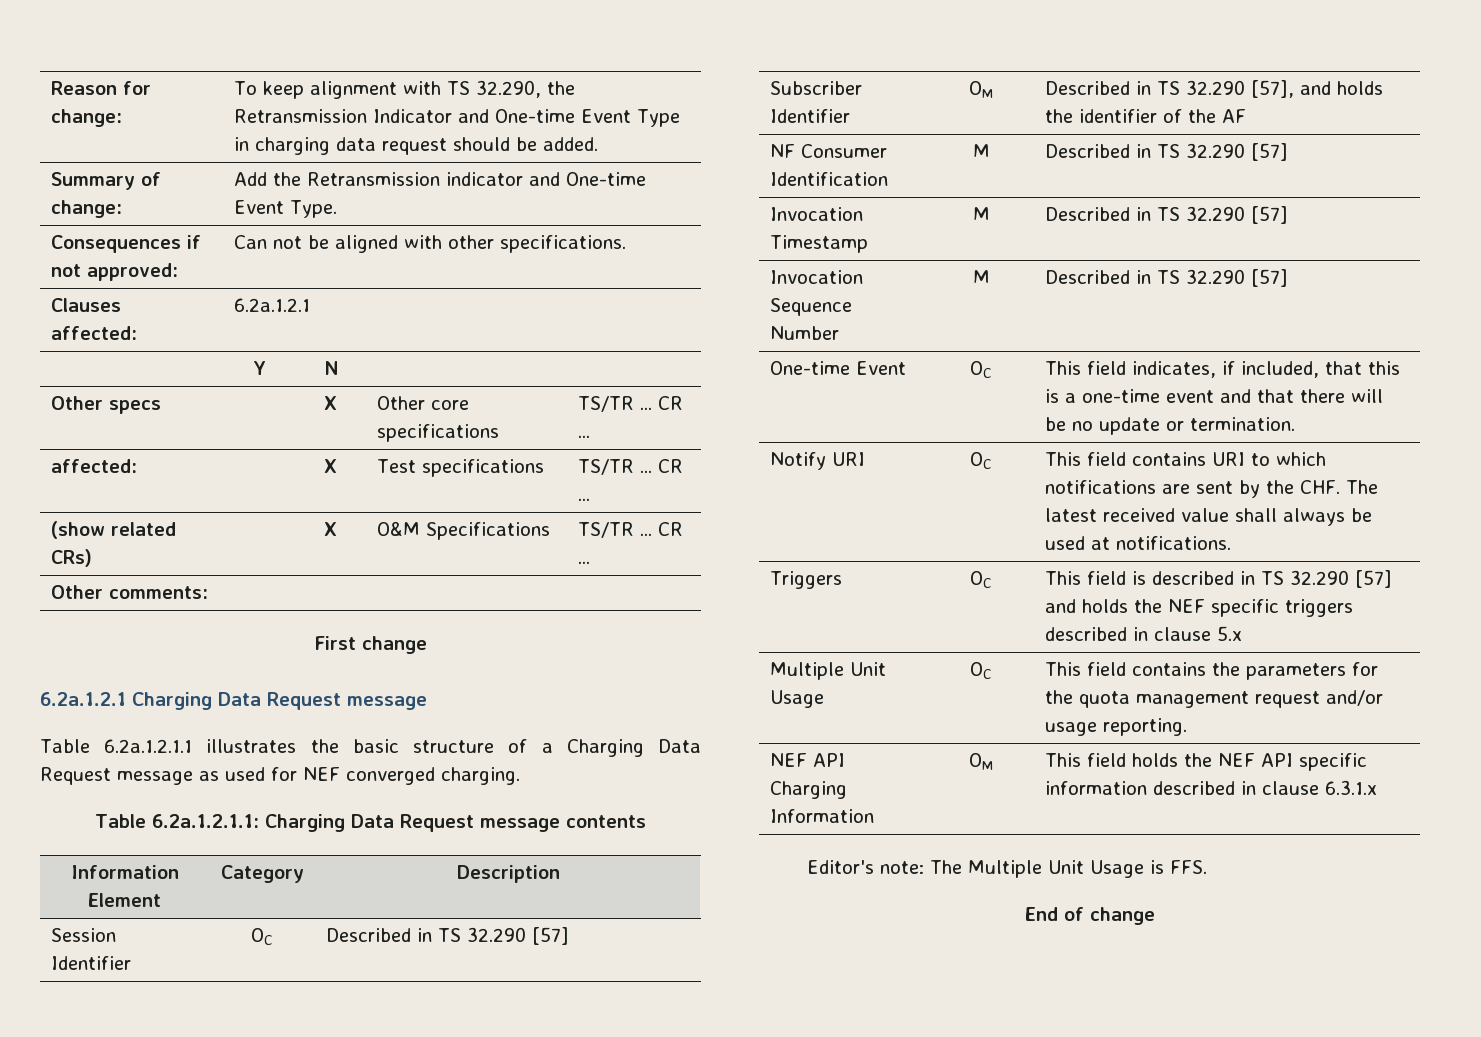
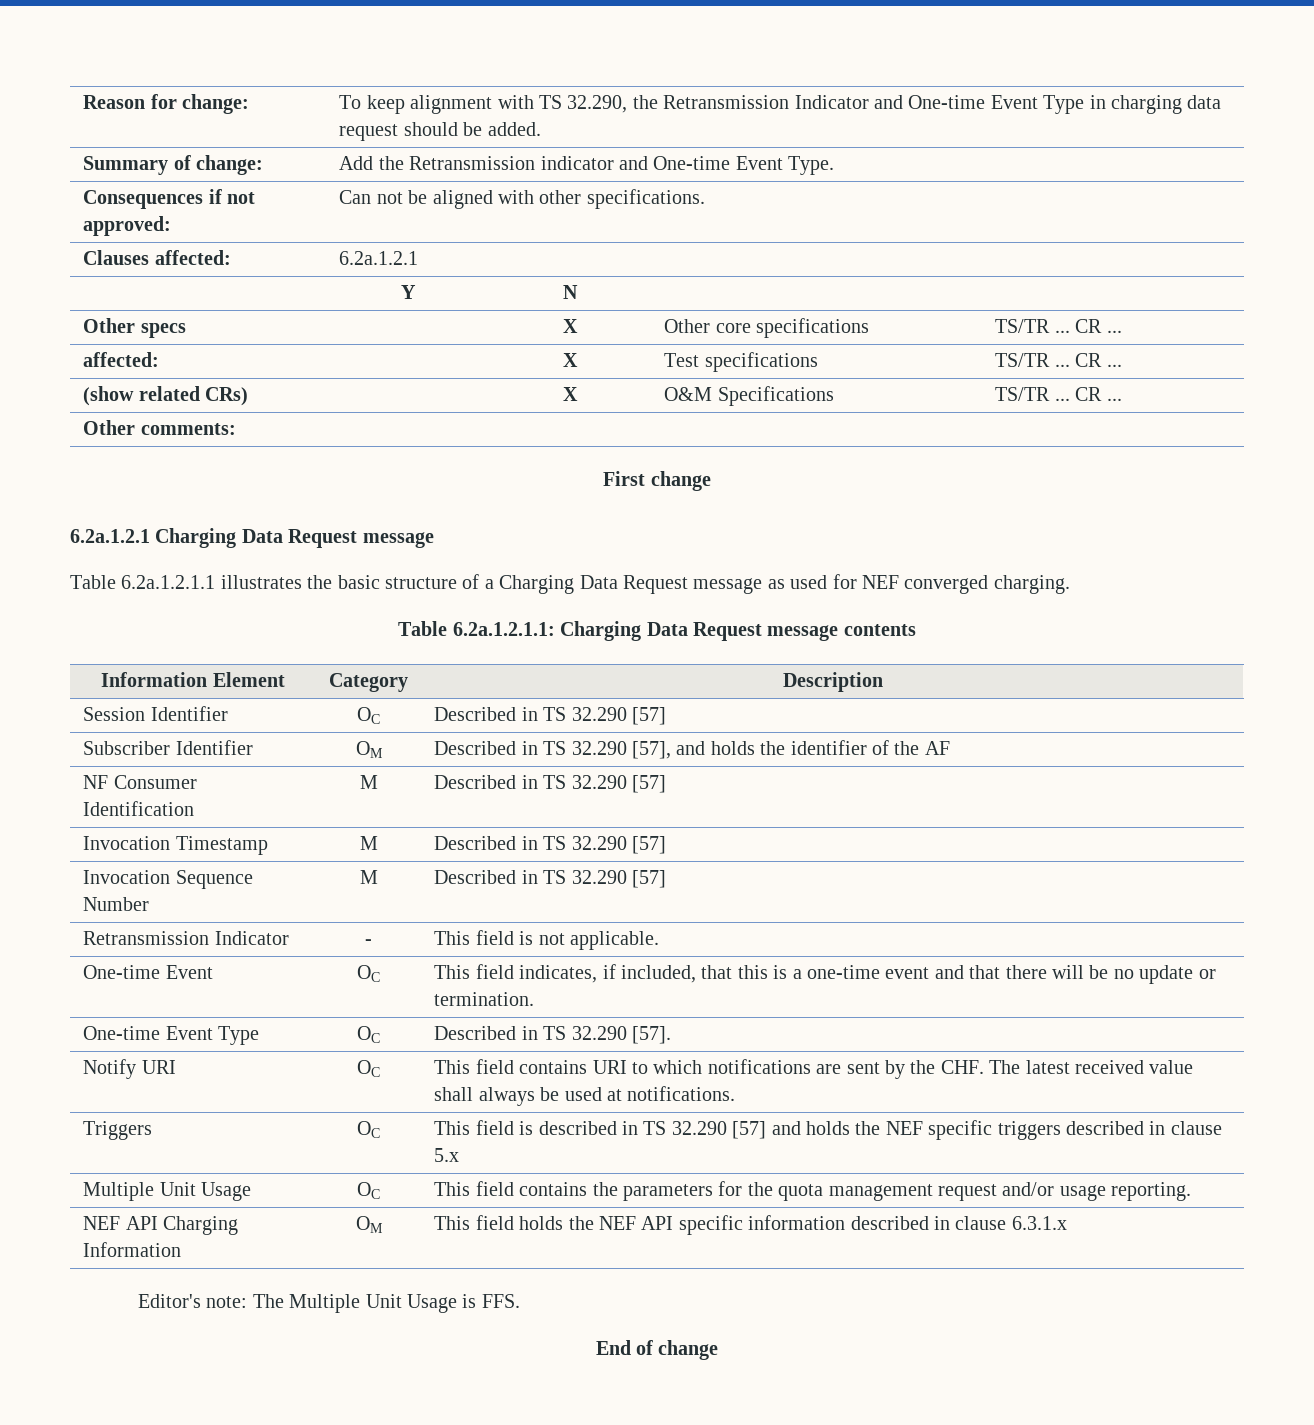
(1289, 278) none -> [83,931,289,945] [365,939,372,945] [434,930,659,950] // Retransmission Indicator | - | This field is not applicable.
(1296, 424) none -> [83,1026,260,1045] [357,1026,380,1043] [434,1026,671,1044] // One-time Event Type | OC | Described in TS 32.290 [57].

